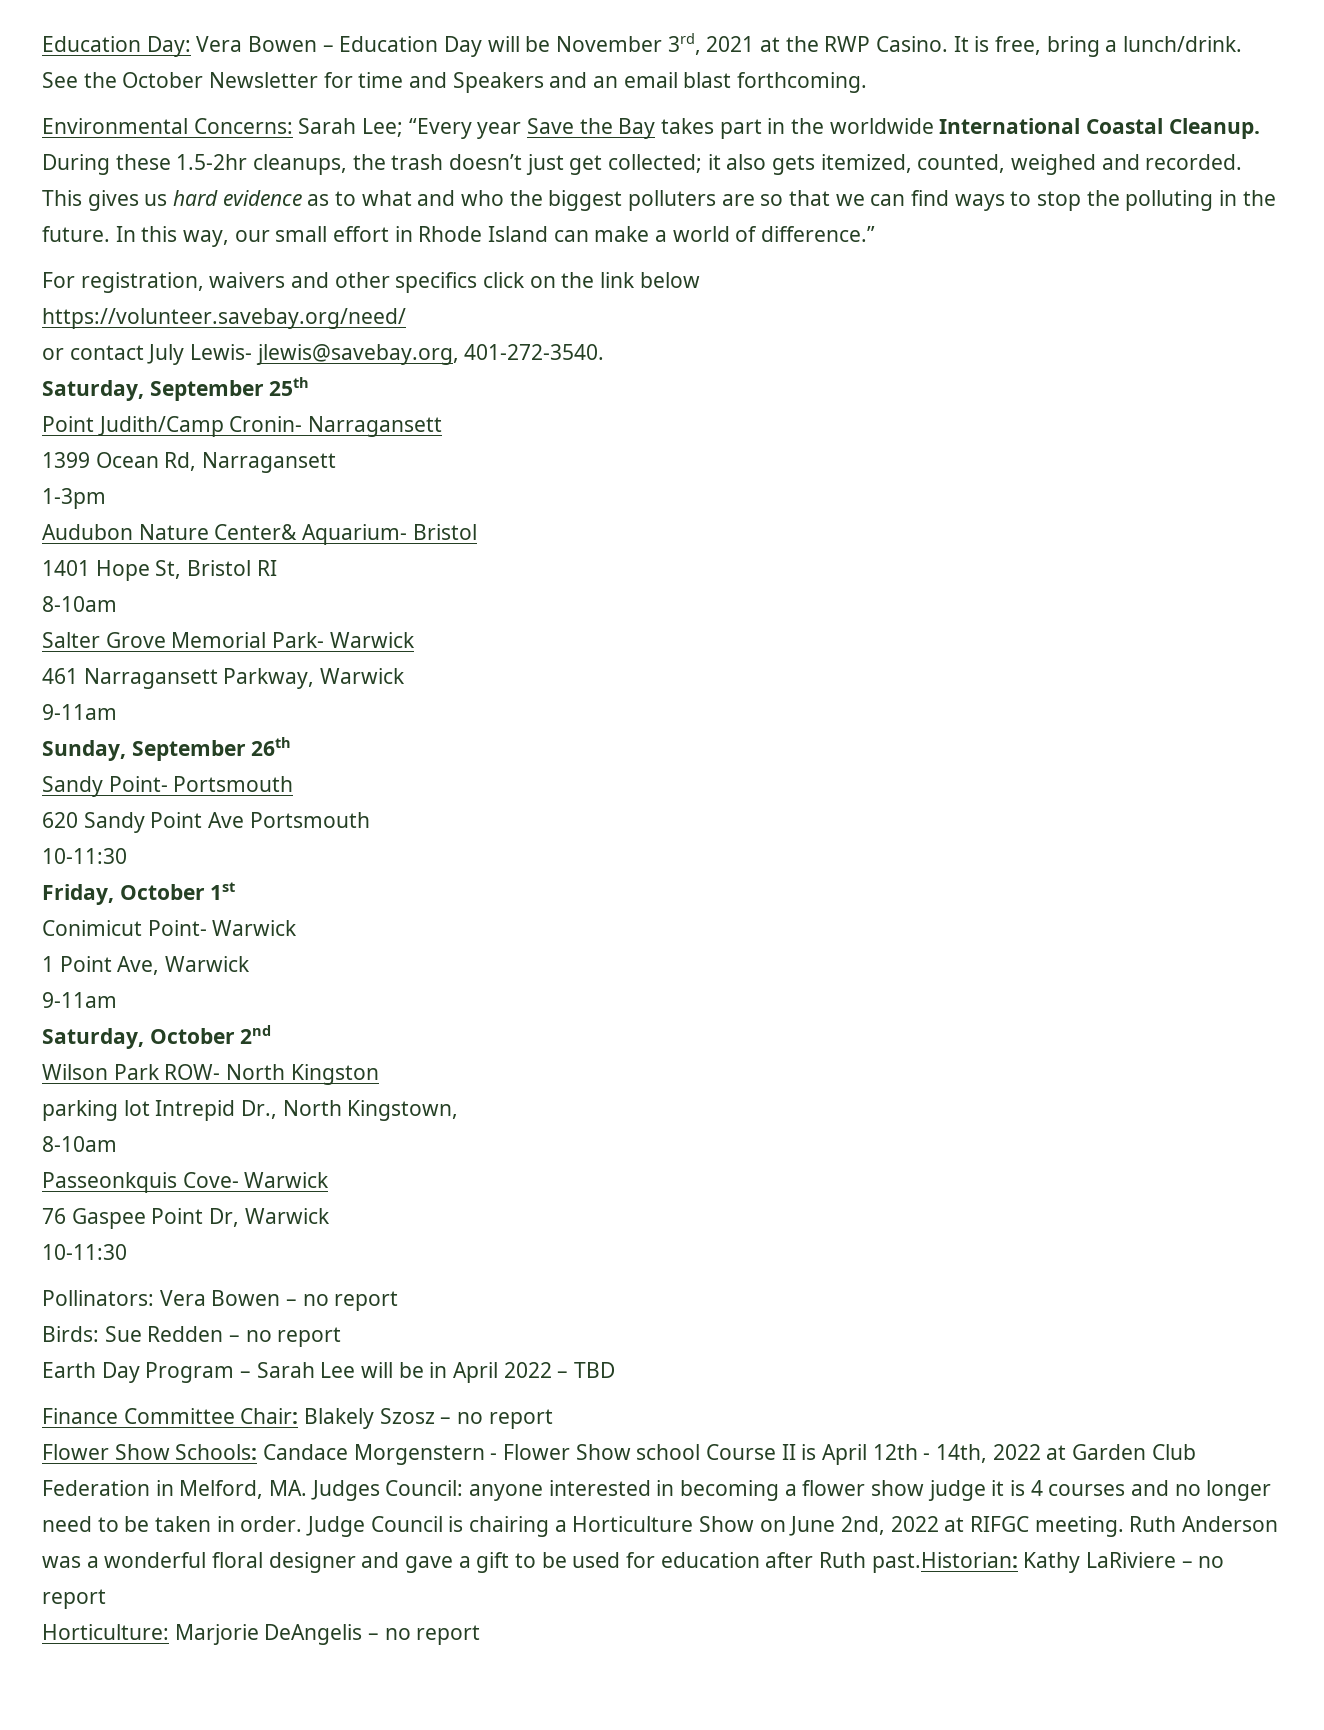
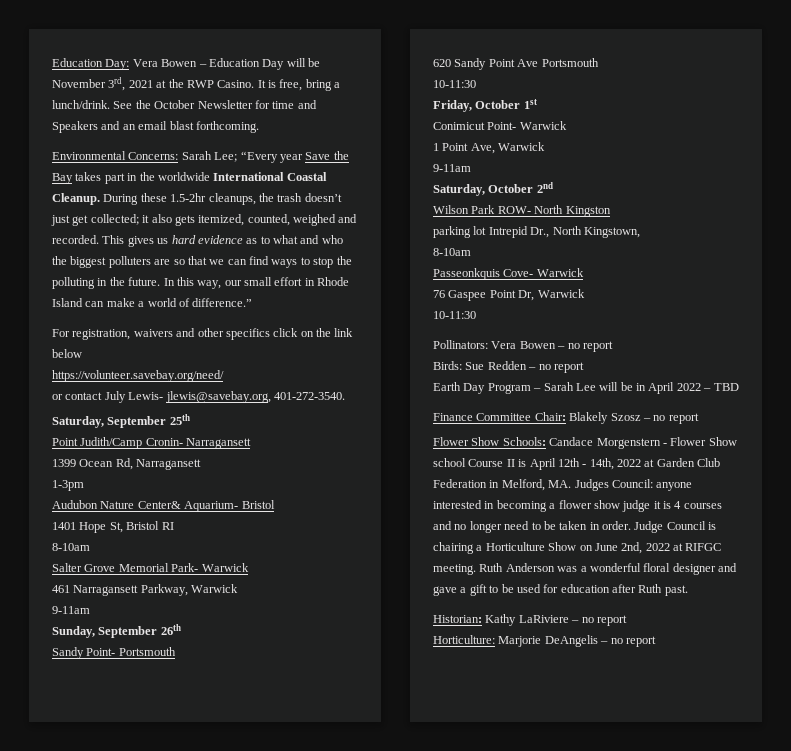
[871,1552,1018,1573] past.Historian: -> [664,585,688,596] [433,615,482,623] past. // Historian:

